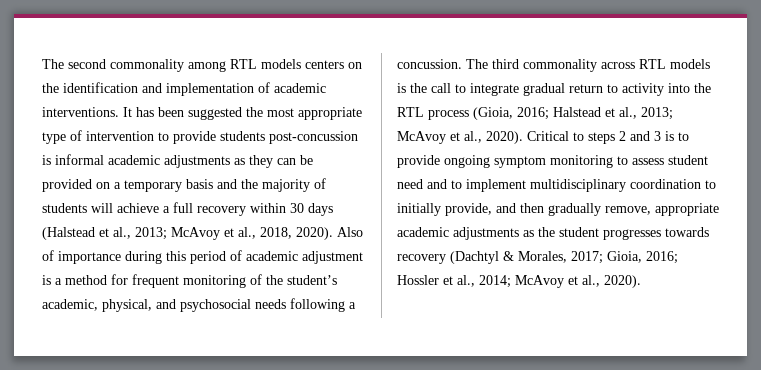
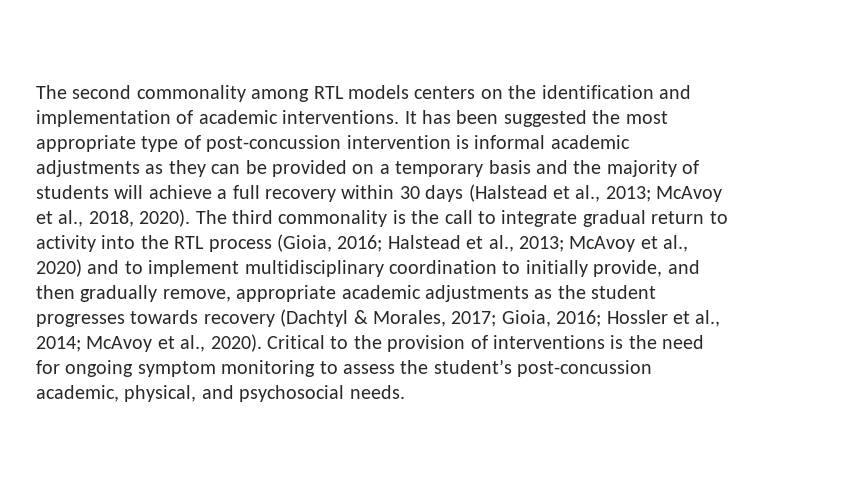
[86,131,358,144] intervention to provide students post-concussion -> [206,135,451,152] post-concussion intervention
[337,227,363,237] [42,250,363,264] [42,274,337,288] [42,298,356,312] [397,59,710,72] Also of importance during this period of academic adjustment is a method for frequent monitoring of the student’s academic, physical, and psychosocial needs following a concussion. The third commonality across RTL models -> [195,210,388,227] The third commonality
[486,131,689,144] [397,155,708,168] [397,179,423,189] 2020). Critical to steps 2 and 3 is to provide ongoing symptom monitoring to assess student need -> [36,259,82,277] 2020)
(641, 281) none -> [267,335,705,352] [36,359,653,377] [36,385,405,402] Critical to the provision of interventions is the need for ongoing symptom monitoring to assess the student’s post-concussion academic, physical, and psychosocial needs.

